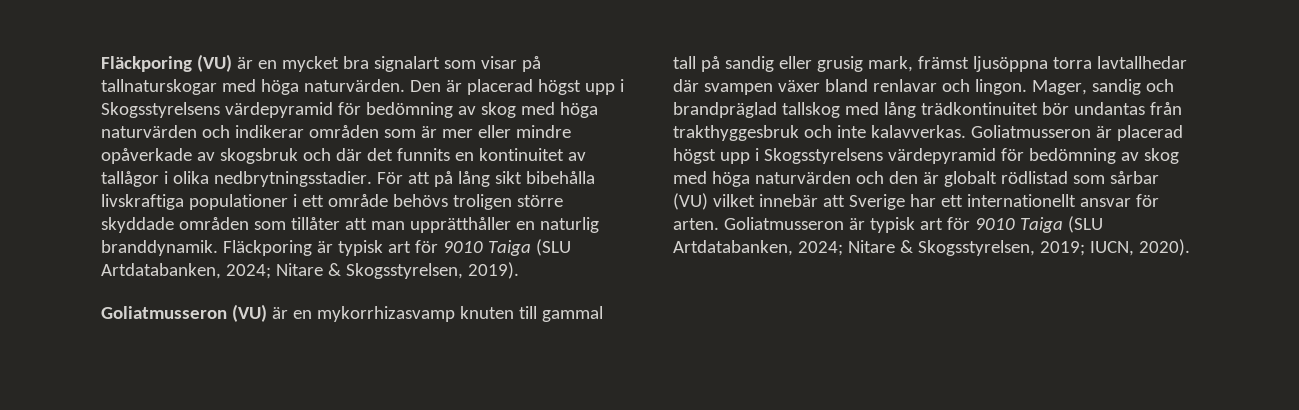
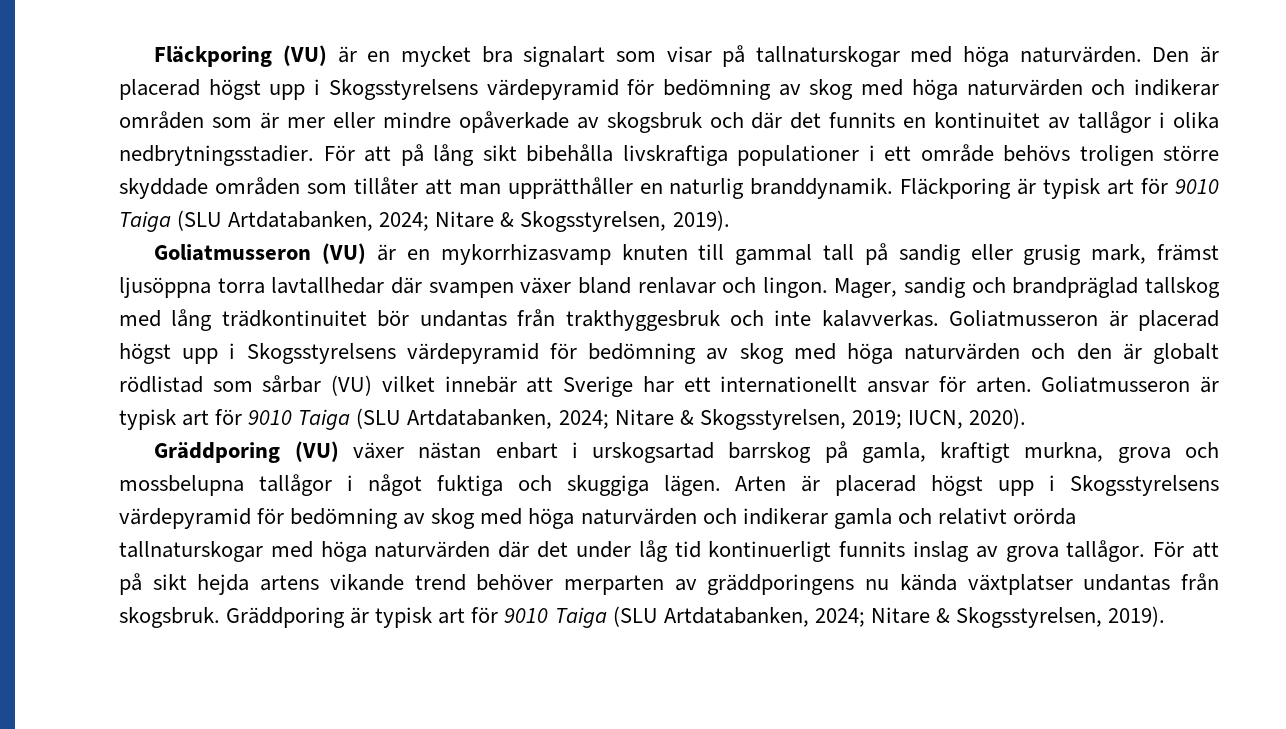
(1190, 247) none -> [154,441,1219,463] [119,474,1219,496] [119,508,1076,529] [119,540,1219,562] [119,573,1219,595] [119,606,1166,628] // Gräddporing (VU) växer nästan enbart i urskogsartad barrskog på gamla, kraftigt murkna, grova och mossbelupna tallågor i något fuktiga och skuggiga lägen. Arten är placerad högst upp i Skogsstyrelsens värdepyramid för bedömning av skog med höga naturvärden och indikerar gamla och relativt orörda tallnaturskogar med höga naturvärden där det under låg tid kontinuerligt funnits inslag av grova tallågor. För att på sikt hejda artens vikande trend behöver merparten av gräddporingens nu kända växtplatser undantas från skogsbruk. Gräddporing är typisk art för 9010 Taiga (SLU Artdatabanken, 2024; Nitare & Skogsstyrelsen, 2019).

